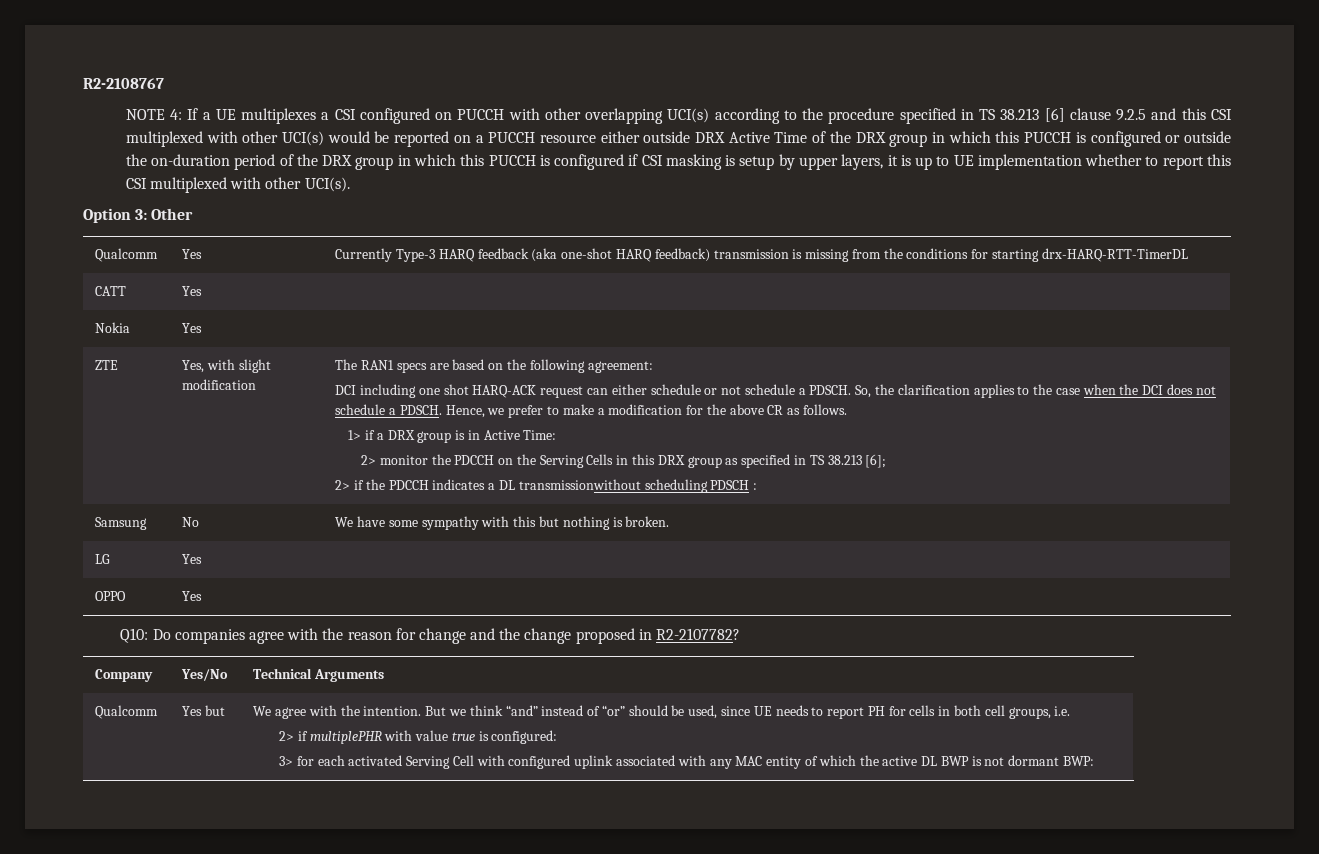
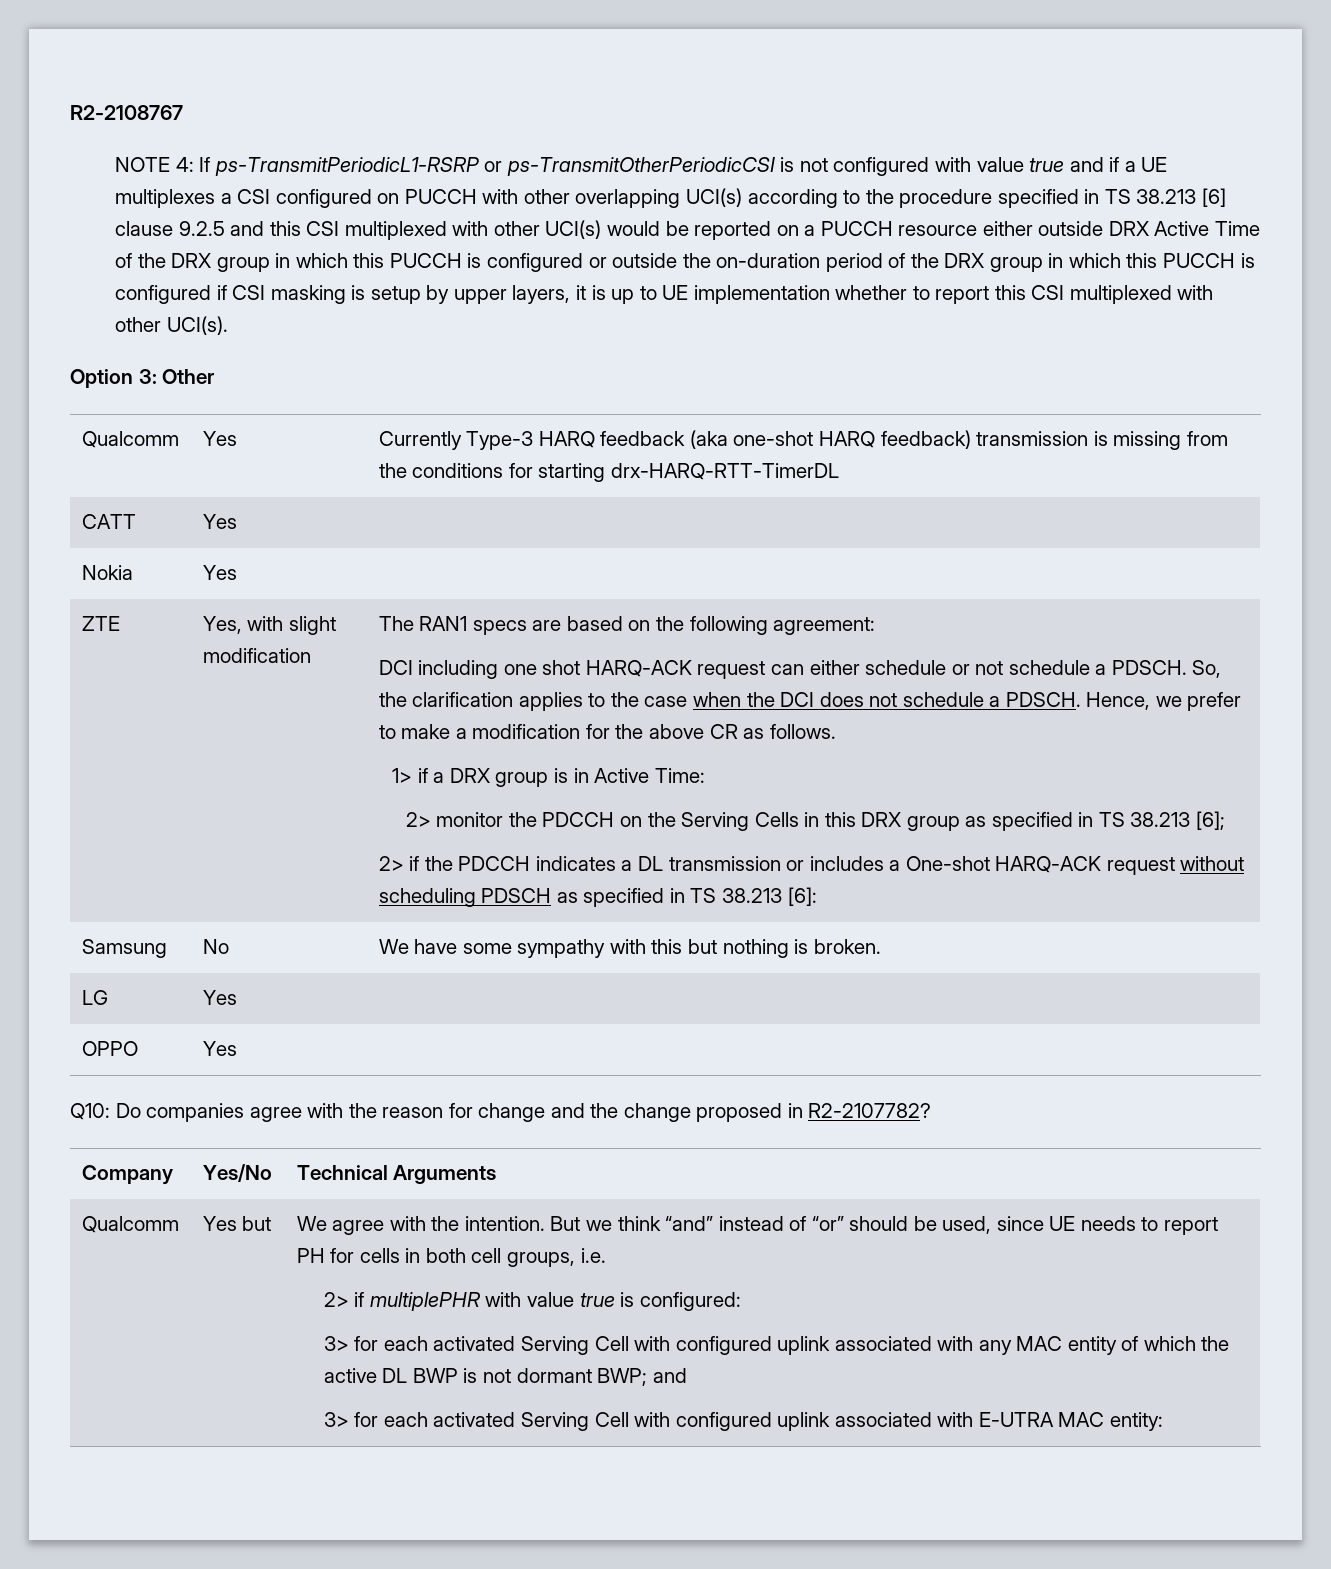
(199, 114) none -> [214,157,1120,176] ps-TransmitPeriodicL1-RSRP or ps-TransmitOtherPeriodicCSI is not configured with value true and if
[518,479,758,493] transmissionwithout scheduling PDSCH : -> [668,856,1245,875] [378,887,817,907] transmission or includes a One-shot HARQ-ACK request without scheduling PDSCH as specified in TS 38.213 [6]:
[1062,756,1094,766] BWP: -> [597,1368,687,1386] [323,1412,1163,1431] BWP; and // 3> for each activated Serving Cell with configured uplink associated with E-UTRA MAC entity:

